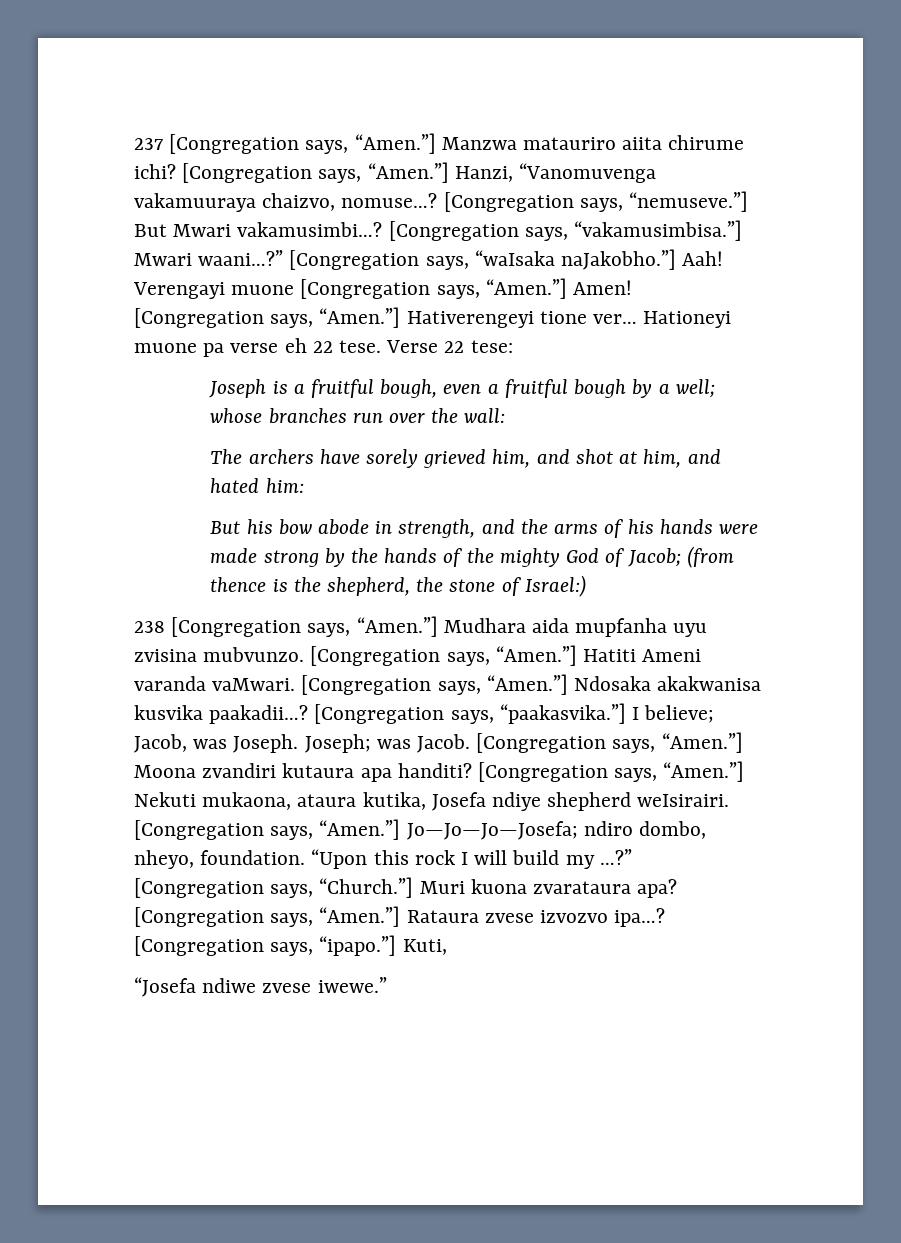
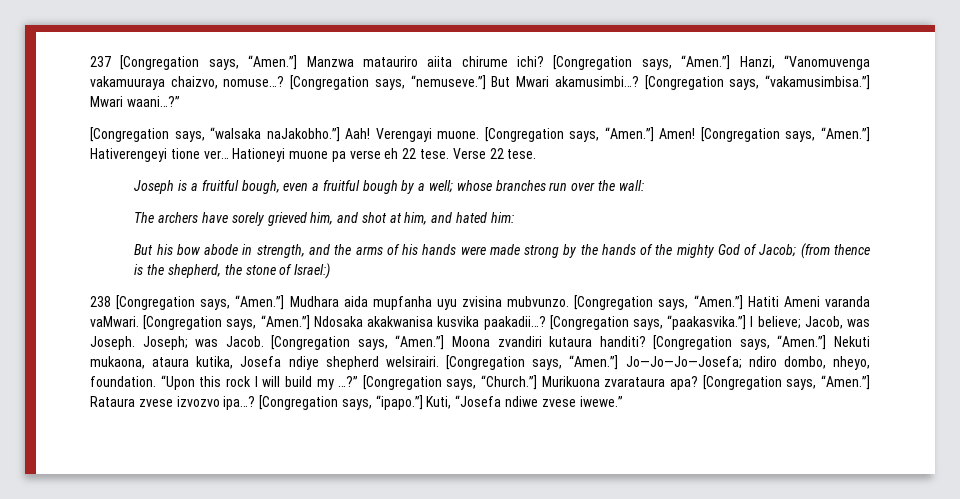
[237,222,383,237] vakamusimbi…? -> [554,76,639,87] akamusimbi…?
(284, 258) none -> (180, 101) //
[231,285,295,295] muone -> [437,131,480,139] muone.
[470,340,513,353] tese: -> [507,149,537,159] tese.
[360,768,392,782] apa -> (593, 341) none
[419,879,527,894] Muri kuona -> [541,376,600,387] Murikuona
(447, 947) // -> (452, 402) none

